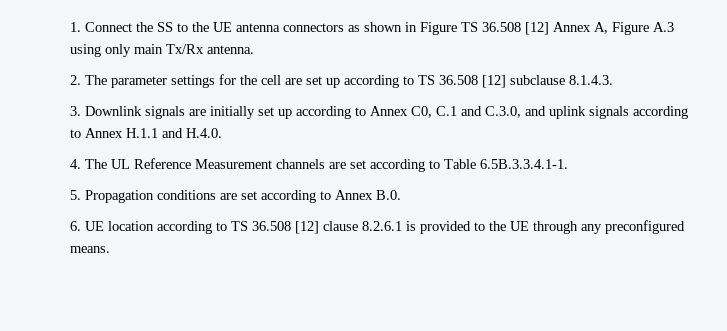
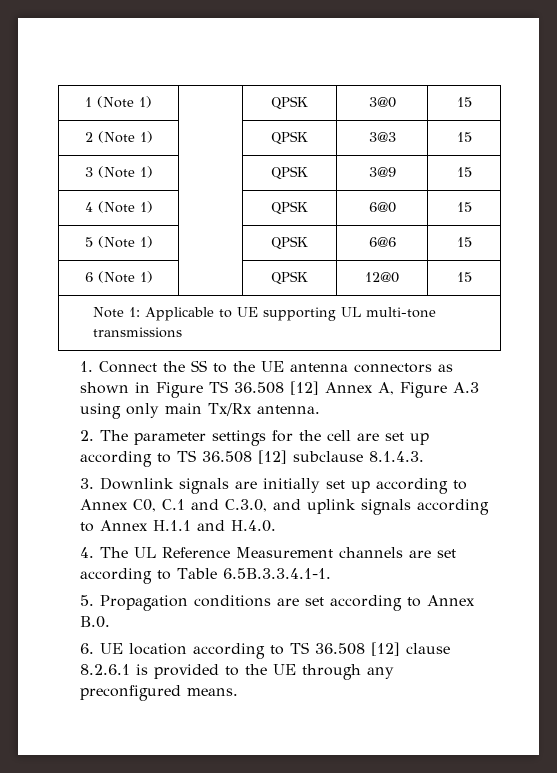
(70, 27) none -> [85,96,152,108] [271,96,308,110] [368,97,396,108] [456,97,472,107] [84,131,153,143] [271,131,308,145] [368,132,396,142] [456,132,472,142] [84,166,153,178] [271,166,308,180] [368,167,396,177] [456,167,472,177] [84,201,153,213] [271,201,308,215] [368,202,396,213] [456,202,472,212] [84,236,153,248] [271,236,308,250] [368,237,396,247] [456,237,472,247] [84,271,153,283] [271,271,308,285] [365,272,399,283] [456,272,472,282] [92,307,436,321] [92,327,182,338] 1 (Note 1) | | QPSK | 3@0 | 15 // 2 (Note 1) | | QPSK | 3@3 | 15 // 3 (Note 1) | | QPSK | 3@9 | 15 // 4 (Note 1) | | QPSK | 6@0 | 15 // 5 (Note 1) | | QPSK | 6@6 | 15 // 6 (Note 1) | | QPSK | 12@0 | 15 // Note 1: Applicable to UE supporting UL multi-tone transmissions //

